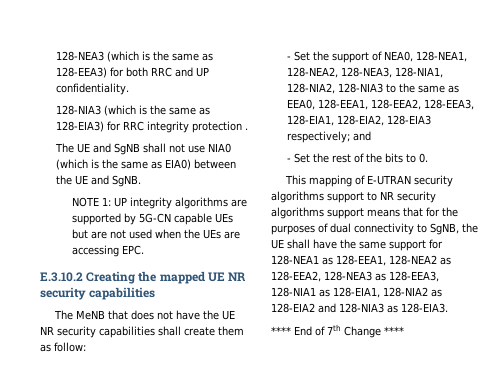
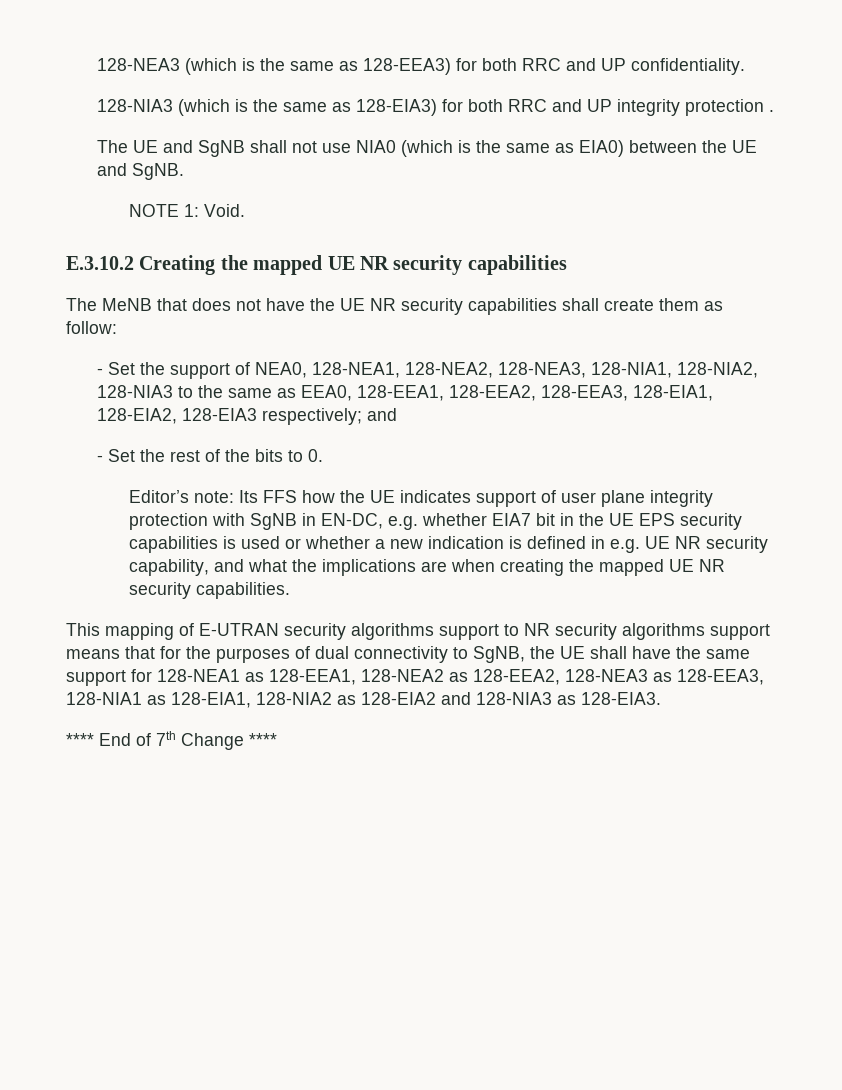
[123,121,145,131] RRC -> [468,99,613,112] both RRC and UP
[114,197,248,209] [72,213,234,225] [72,229,241,239] [72,245,145,257] UP integrity algorithms are supported by 5G-CN capable UEs but are not used when the UEs are accessing EPC. -> [203,204,245,217] Void.
(429, 158) none -> [128,490,713,507] [128,513,742,530] [128,536,768,553] [128,559,725,576] [128,582,290,599] // Editor’s note: Its FFS how the UE indicates support of user plane integrity protection with SgNB in EN-DC, e.g. whether EIA7 bit in the UE EPS security capabilities is used or whether a new indication is defined in e.g. UE NR security capability, and what the implications are when creating the mapped UE NR security capabilities.

